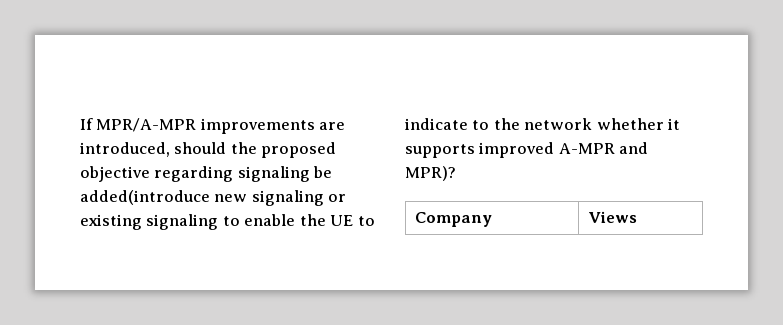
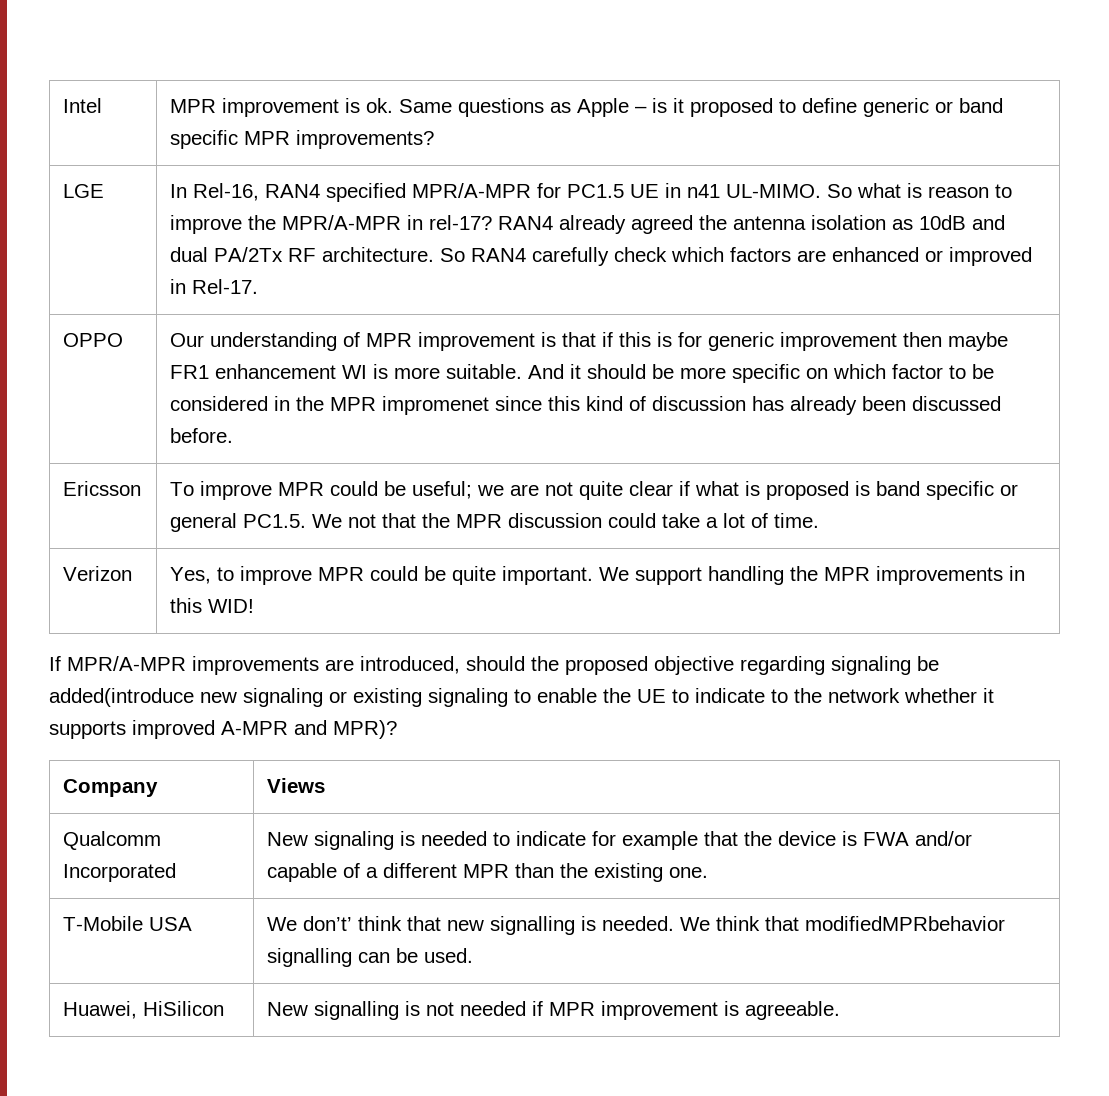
(80, 124) none -> [63,98,103,113] [170,98,1004,117] [170,130,435,149] [63,184,105,198] [170,183,1013,202] [170,215,1006,234] [170,247,1033,266] [170,279,259,294] [63,333,124,347] [170,332,1009,351] [170,364,995,383] [170,396,1002,415] [170,428,234,443] [63,481,142,496] [170,481,1019,500] [170,513,820,532] [63,566,133,581] [170,566,1026,585] [170,598,255,613] Intel | MPR improvement is ok. Same questions as Apple – is it proposed to define generic or band specific MPR improvements? // LGE | In Rel-16, RAN4 specified MPR/A-MPR for PC1.5 UE in n41 UL-MIMO. So what is reason to improve the MPR/A-MPR in rel-17? RAN4 already agreed the antenna isolation as 10dB and dual PA/2Tx RF architecture. So RAN4 carefully check which factors are enhanced or improved in Rel-17. // OPPO | Our understanding of MPR improvement is that if this is for generic improvement then maybe FR1 enhancement WI is more suitable. And it should be more specific on which factor to be considered in the MPR impromenet since this kind of discussion has already been discussed before. // Ericsson | To improve MPR could be useful; we are not quite clear if what is proposed is band specific or general PC1.5. We not that the MPR discussion could take a lot of time. // Verizon | Yes, to improve MPR could be quite important. We support handling the MPR improvements in this WID! //
(637, 217) none -> [63,831,162,850] [63,863,177,882] [267,831,973,850] [267,863,709,882] [63,916,193,931] [267,916,1006,935] [267,948,474,967] [63,1001,225,1019] [267,1001,841,1020] // Qualcomm Incorporated | New signaling is needed to indicate for example that the device is FWA and/or capable of a different MPR than the existing one. // T-Mobile USA | We don’t’ think that new signalling is needed. We think that modifiedMPRbehavior signalling can be used. // Huawei, HiSilicon | New signalling is not needed if MPR improvement is agreeable.

